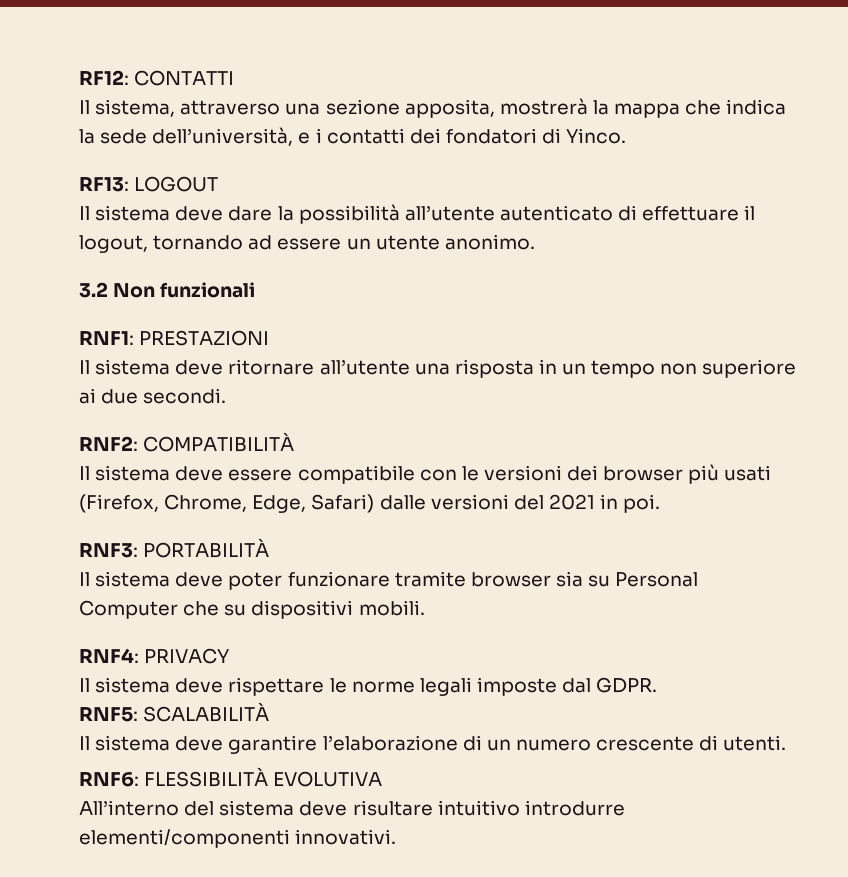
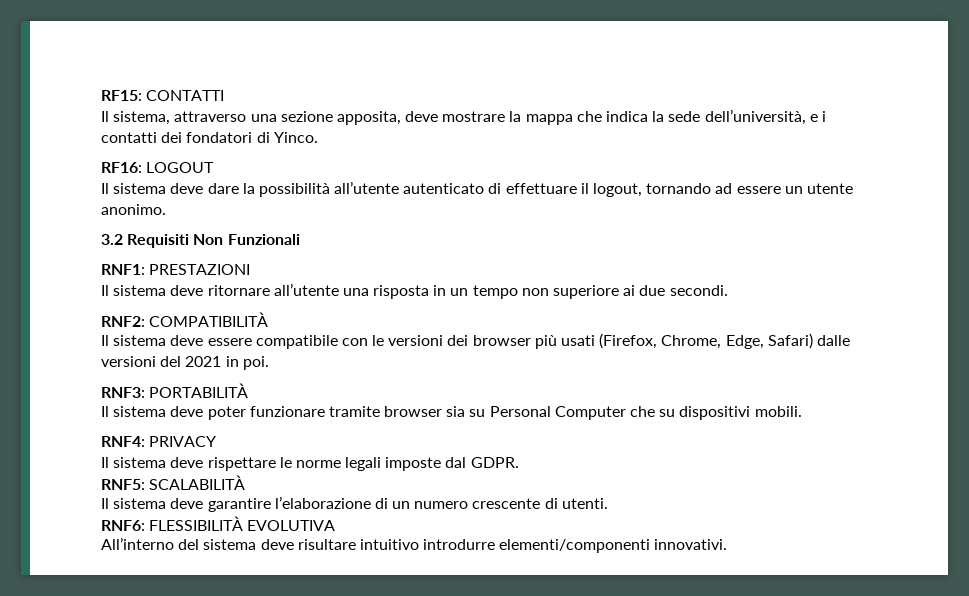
[79,70,129,85] RF12: -> [101,90,142,101] RF15:
[499,98,588,115] mostrerà -> [405,111,506,122] deve mostrare
[79,177,129,192] RF13: -> [101,162,142,173] RF16:
[113,282,256,298] Non funzionali -> [127,234,300,248] Requisiti Non Funzionali

